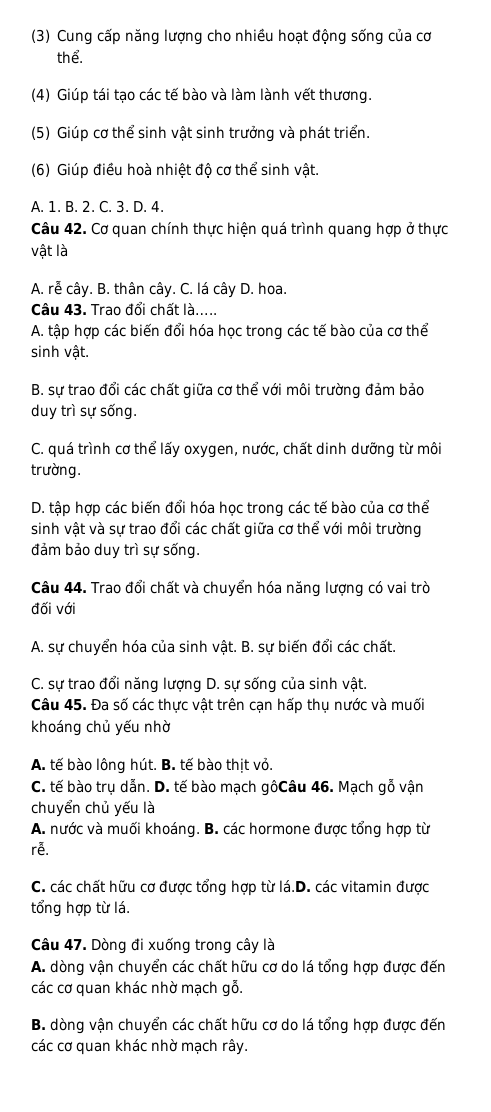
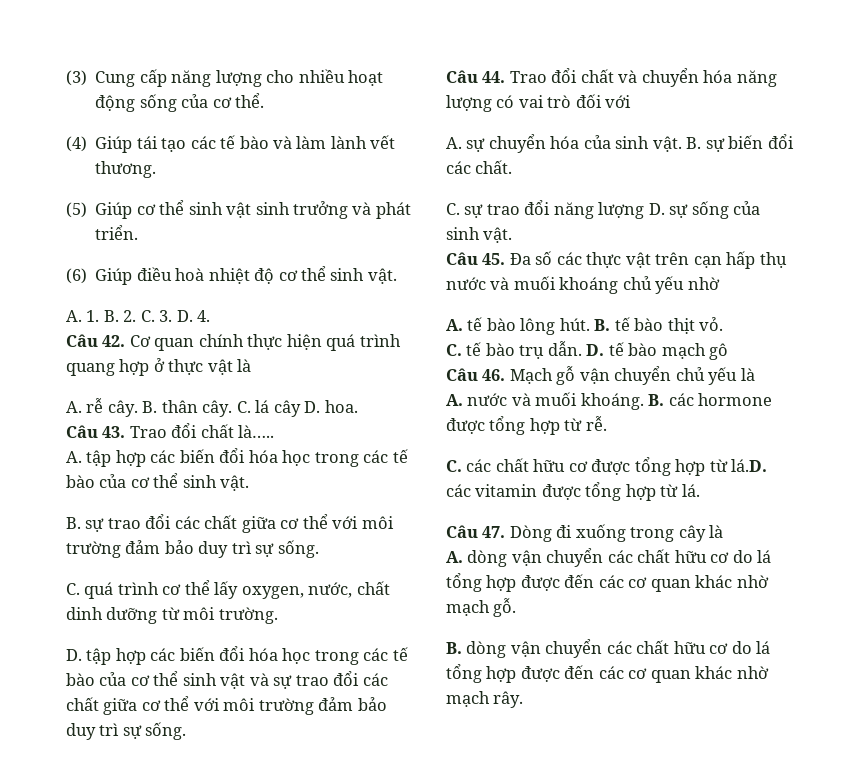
[261,780,307,796] gôCâu -> [709,343,729,360] [446,368,478,381] gô // Câu

